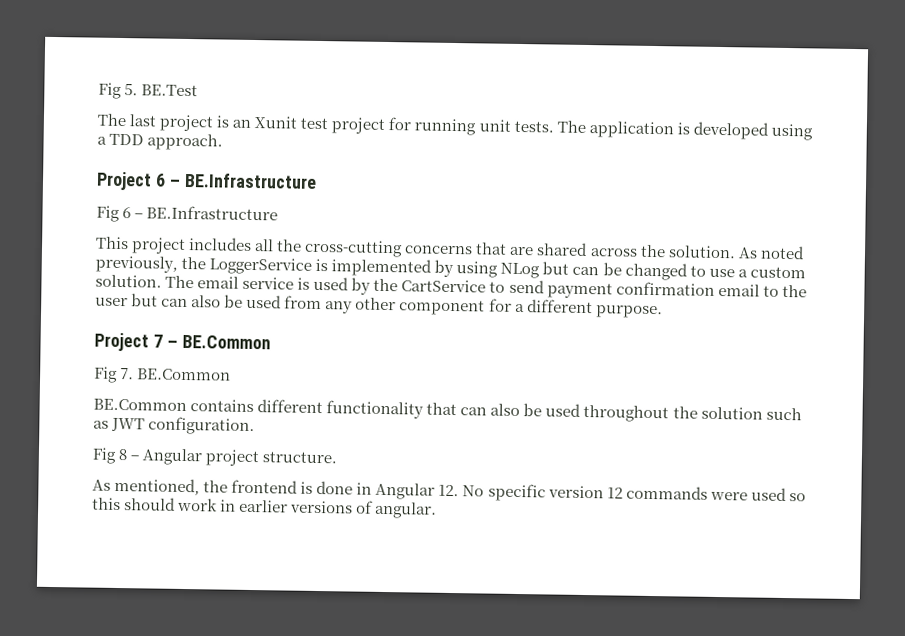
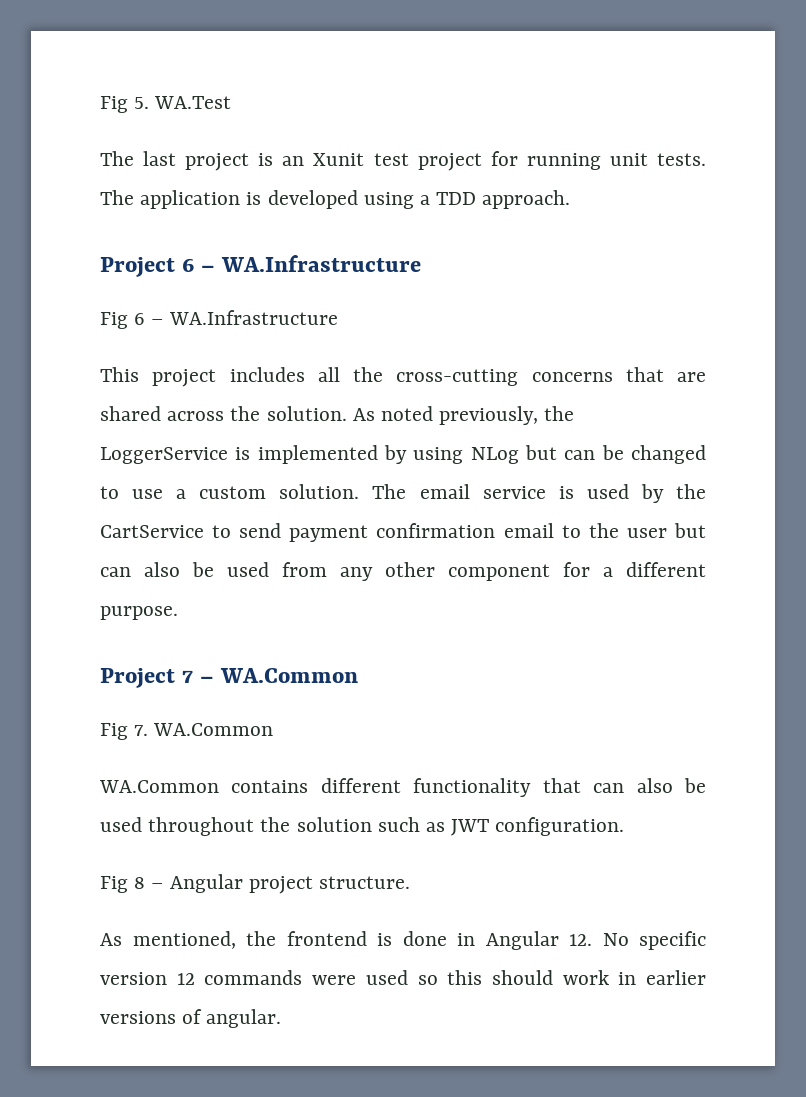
[141,84,199,97] BE.Test -> [154,96,232,109] WA.Test
[183,172,317,189] BE.Infrastructure -> [221,255,422,272] WA.Infrastructure
[146,205,279,221] BE.Infrastructure -> [168,310,338,325] WA.Infrastructure
[181,334,271,350] BE.Common -> [220,668,359,683] WA.Common
[137,368,232,381] [93,398,187,412] BE.Common // BE.Common -> [153,723,274,736] [99,780,219,793] WA.Common // WA.Common

